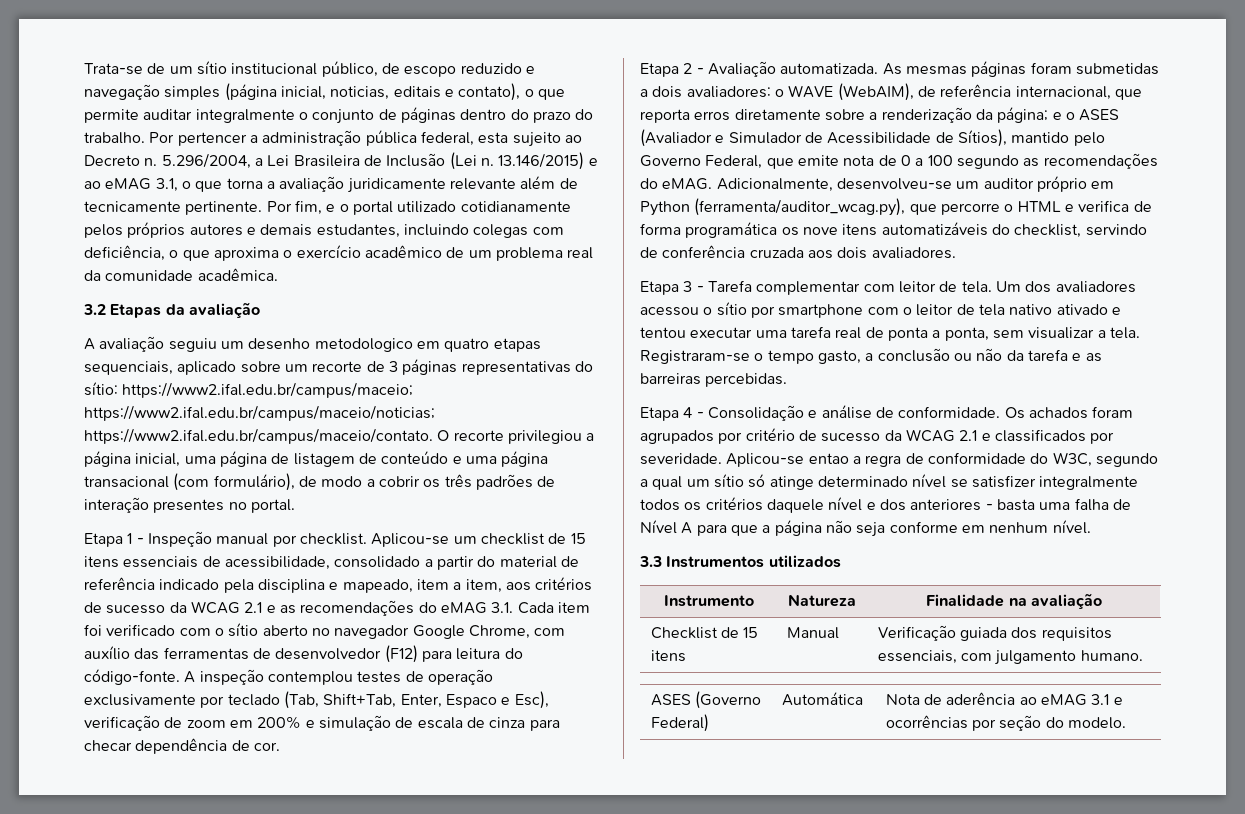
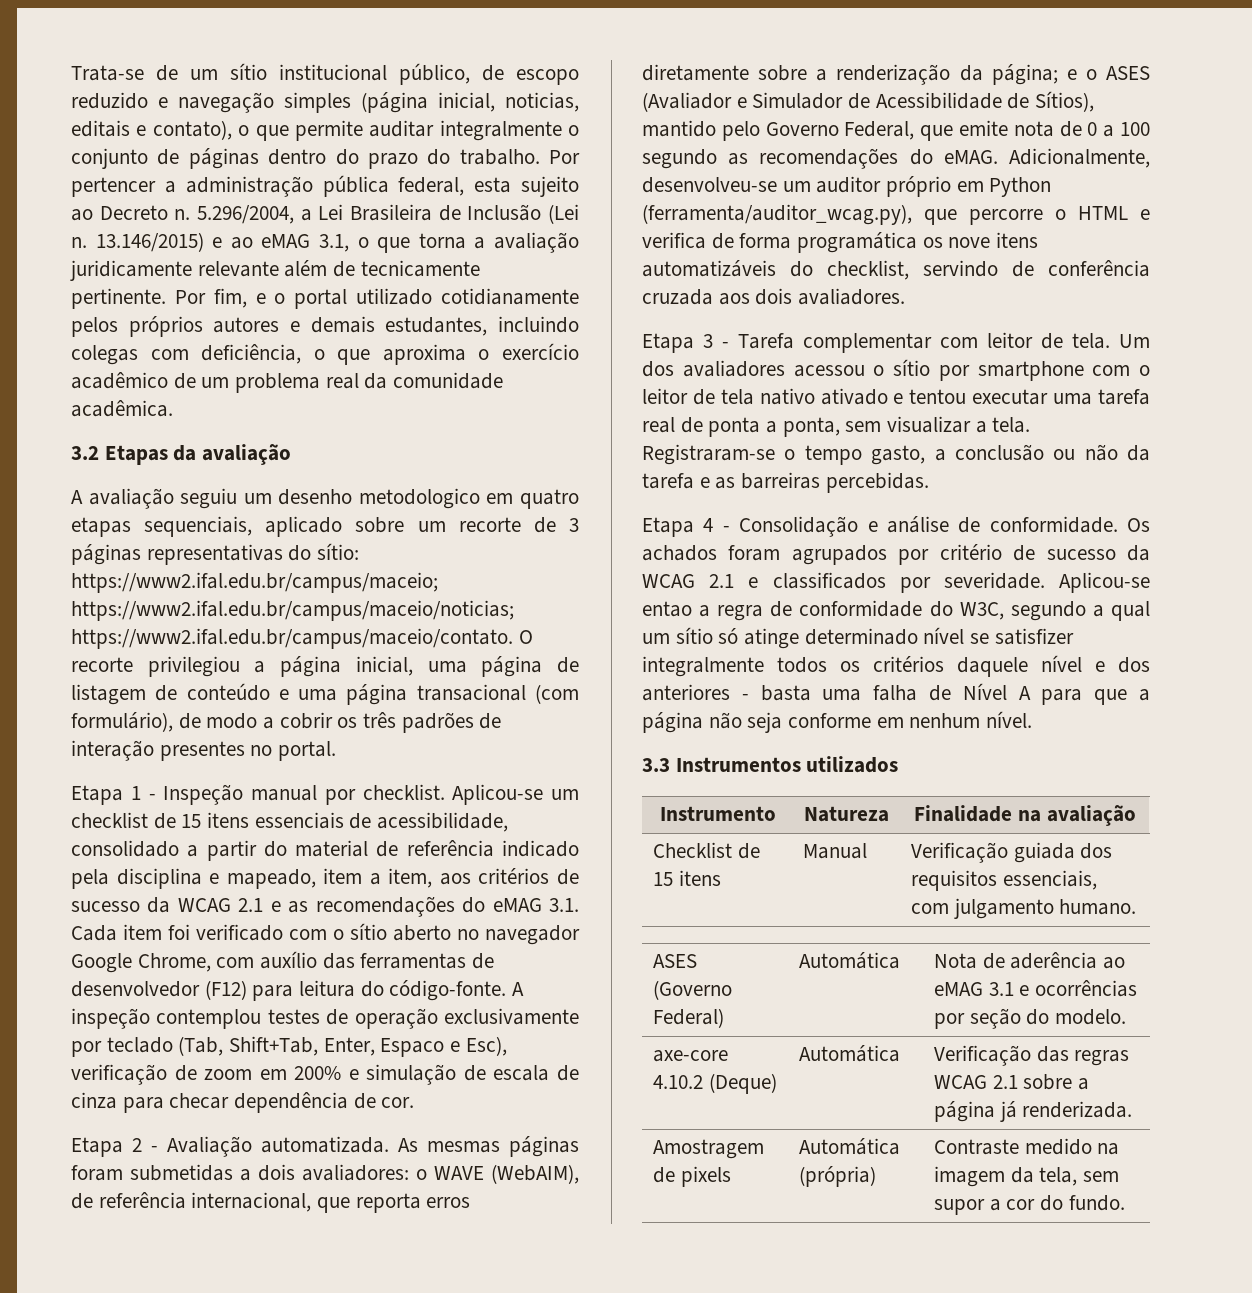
(1127, 723) none -> [652,1050,728,1062] [652,1073,777,1094] [798,1045,900,1062] [933,1045,1130,1066] [933,1074,1089,1090] [933,1101,1133,1122] [652,1139,764,1159] [652,1166,731,1187] [798,1138,900,1155] [798,1166,876,1187] [933,1138,1120,1155] [933,1166,1119,1187] [933,1195,1125,1215] // axe-core 4.10.2 (Deque) | Automática | Verificação das regras WCAG 2.1 sobre a página já renderizada. // Amostragem de pixels | Automática (própria) | Contraste medido na imagem da tela, sem supor a cor do fundo.

